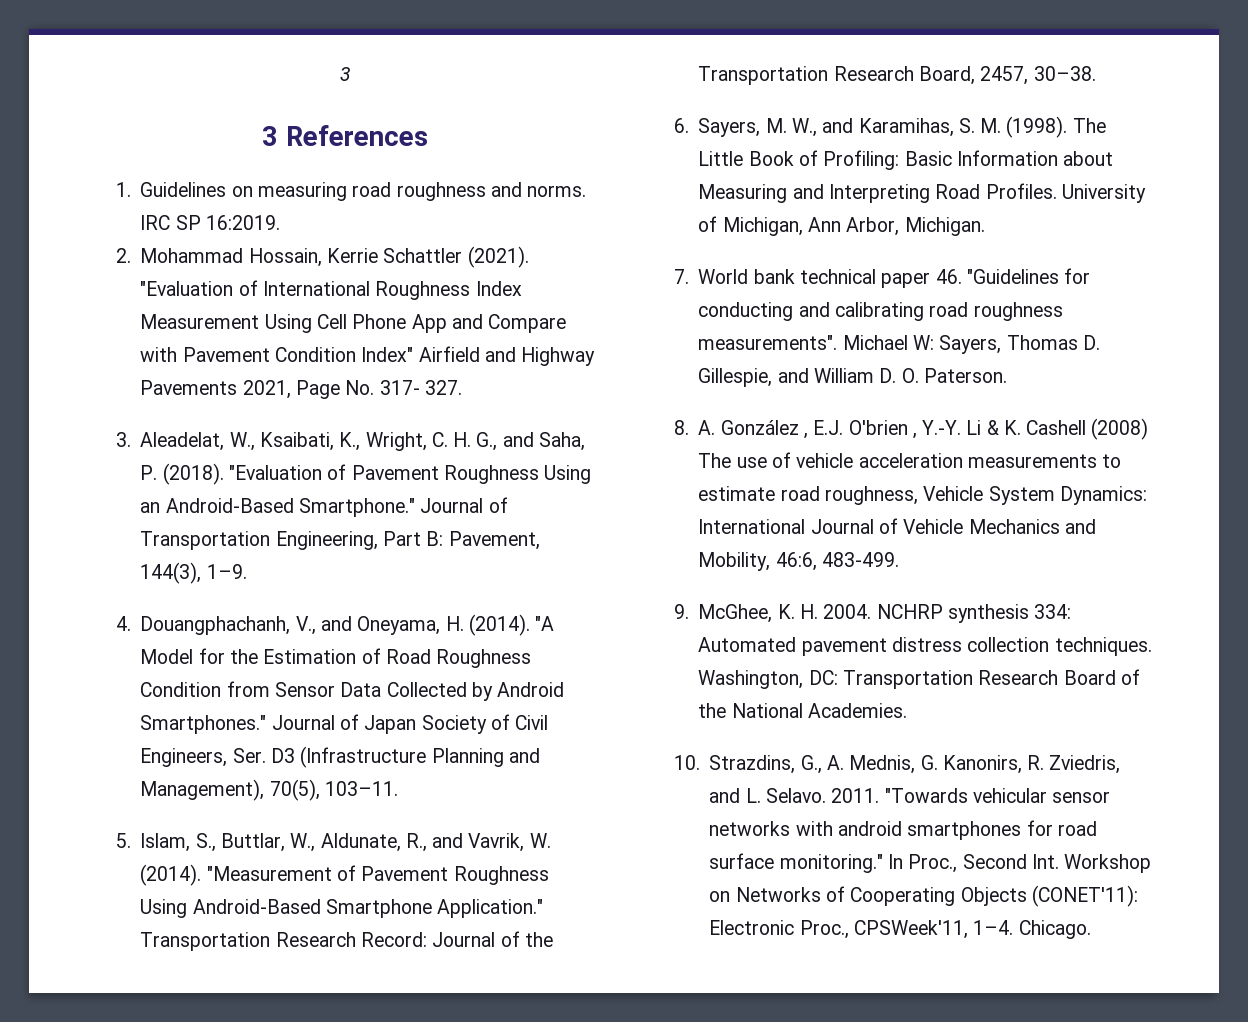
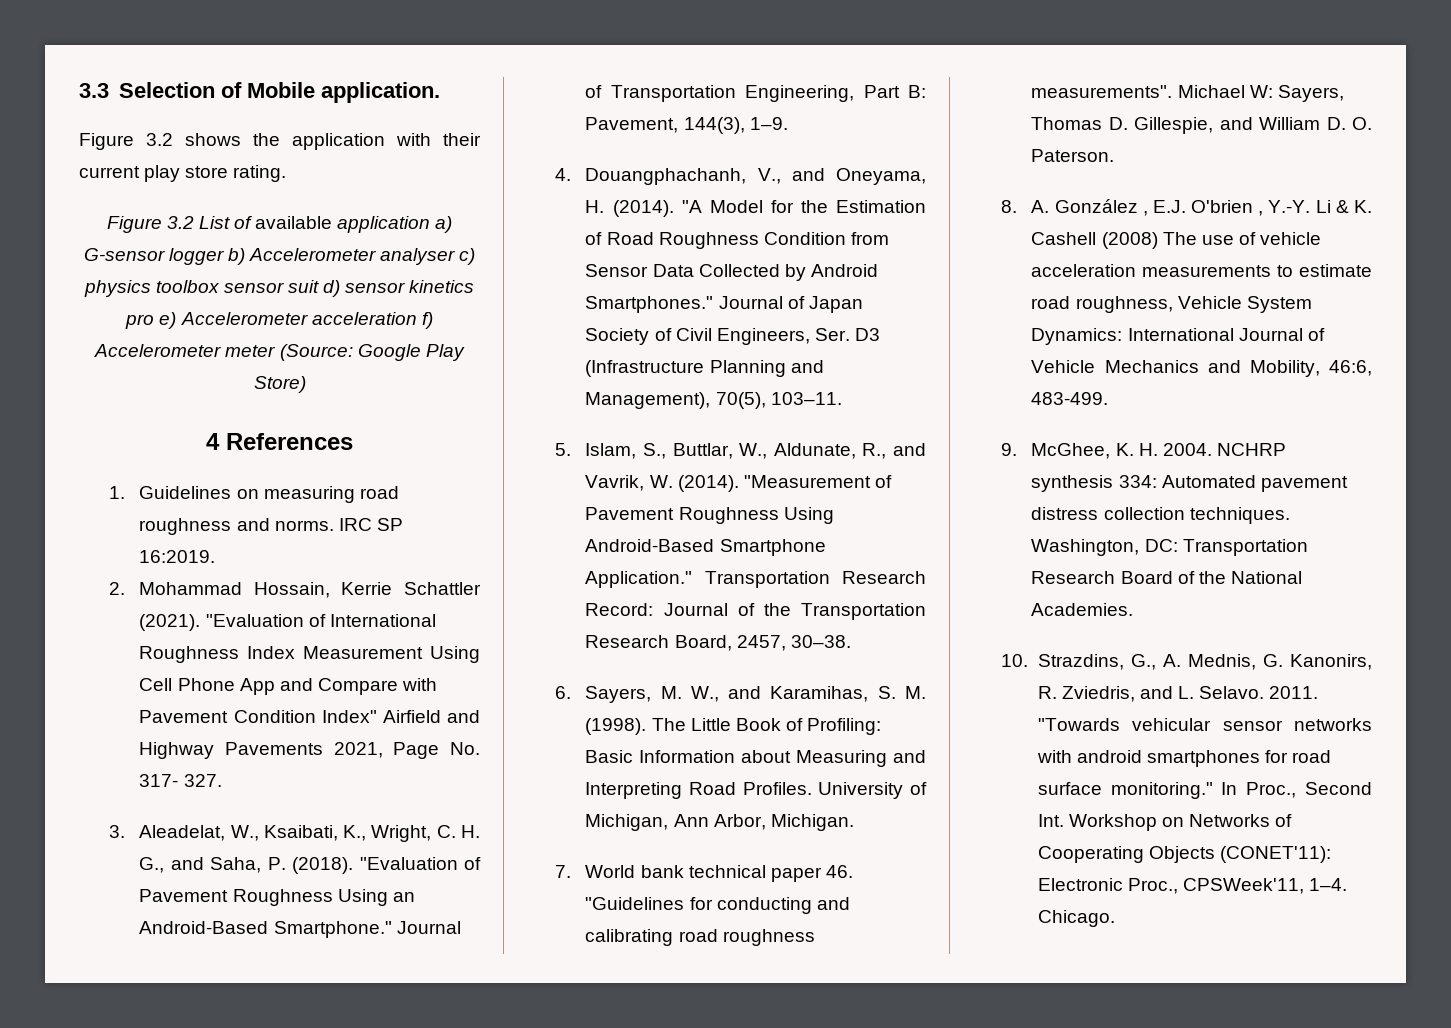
[339,67,351,81] [262,126,279,146] 3 // 3 -> [79,82,440,103] [79,133,481,150] [79,165,287,182] [106,216,453,233] [83,248,476,265] [83,280,475,297] [125,312,433,329] [94,344,465,361] [253,376,306,393] [206,433,220,450] 3.3 Selection of Mobile application. // Figure 3.2 shows the application with their current play store rating. // Figure 3.2 List of available application a) G-sensor logger b) Accelerometer analyser c) physics toolbox sensor suit d) sensor kinetics pro e) Accelerometer acceleration f) Accelerometer meter (Source: Google Play Store) // 4

